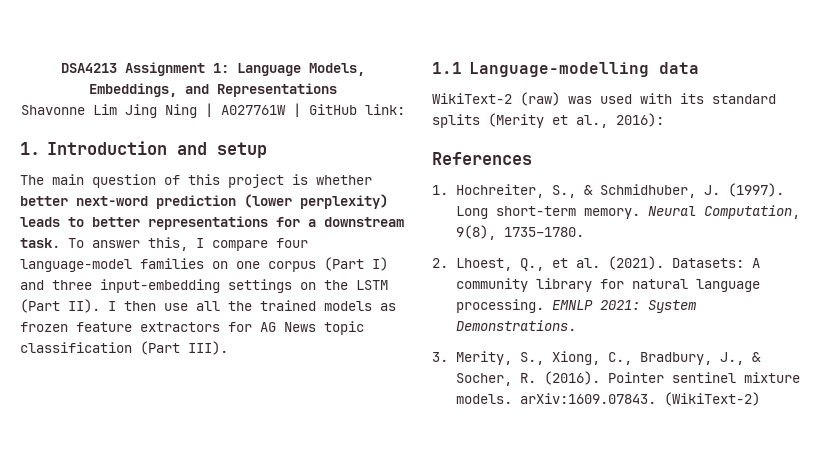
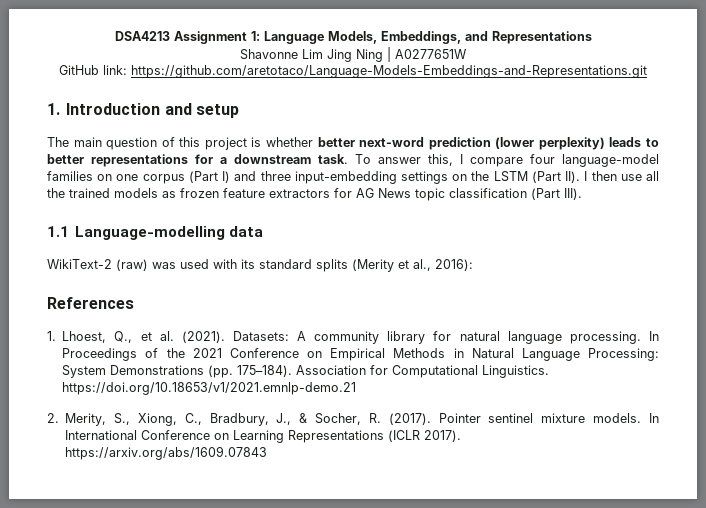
[221,103,301,117] A027761W | -> [395,49,466,59] A0277651W //
(405, 109) none -> [131,65,647,78] https://github.com/aretotaco/Language-Models-Embeddings-and-Representations.git
[456,183,785,198] [456,205,801,219] [456,225,585,240] [432,258,448,268] Hochreiter, S., & Schmidhuber, J. (1997). Long short-term memory. Neural Computation, 9(8), 1735–1780. // 2. -> (56, 336) none
[552,300,698,313] [456,320,577,331] [432,352,448,362] EMNLP 2021: System Demonstrations. // 3. -> [648,331,659,341] [62,348,660,361] [62,365,550,378] [62,382,357,395] [47,413,59,423] In Proceedings of the 2021 Conference on Empirical Methods in Natural Language Processing: System Demonstrations (pp. 175–184). Association for Computational Linguistics. https://doi.org/10.18653/v1/2021.emnlp-demo.21 // 2.
[544,371,601,385] (2016). -> [388,413,431,425] (2017).
[520,392,761,406] arXiv:1609.07843. (WikiText-2) -> [649,413,659,423] [65,430,462,443] [65,446,268,460] In International Conference on Learning Representations (ICLR 2017). https://arxiv.org/abs/1609.07843

